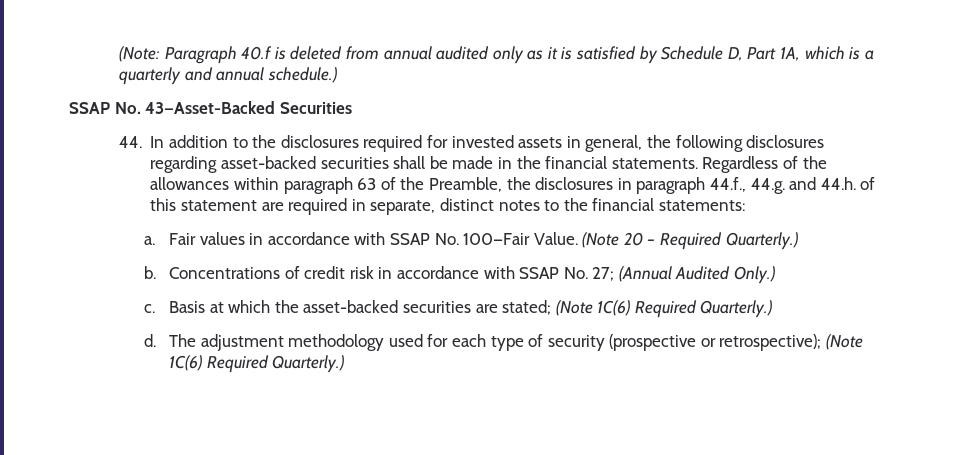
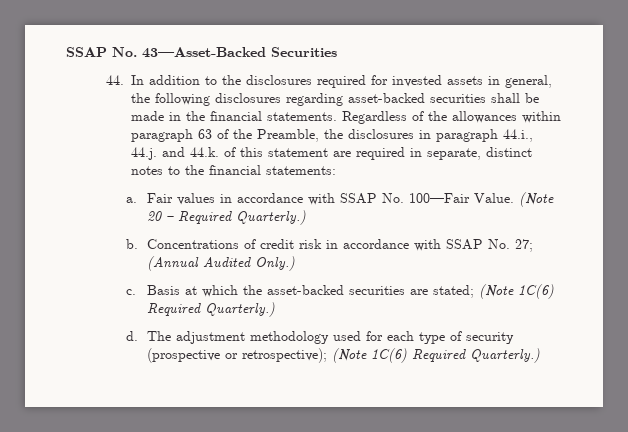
[118,46,874,64] [118,67,337,85] (Note: Paragraph 40.f is deleted from annual audited only as it is satisfied by Schedule D, Part 1A, which is a quarterly and annual schedule.) // -> (66, 52) none
[709,177,856,194] 44.f., 44.g. and 44.h. -> [503,129,534,142] [131,147,220,160] 44.i., 44.j. and 44.k.

